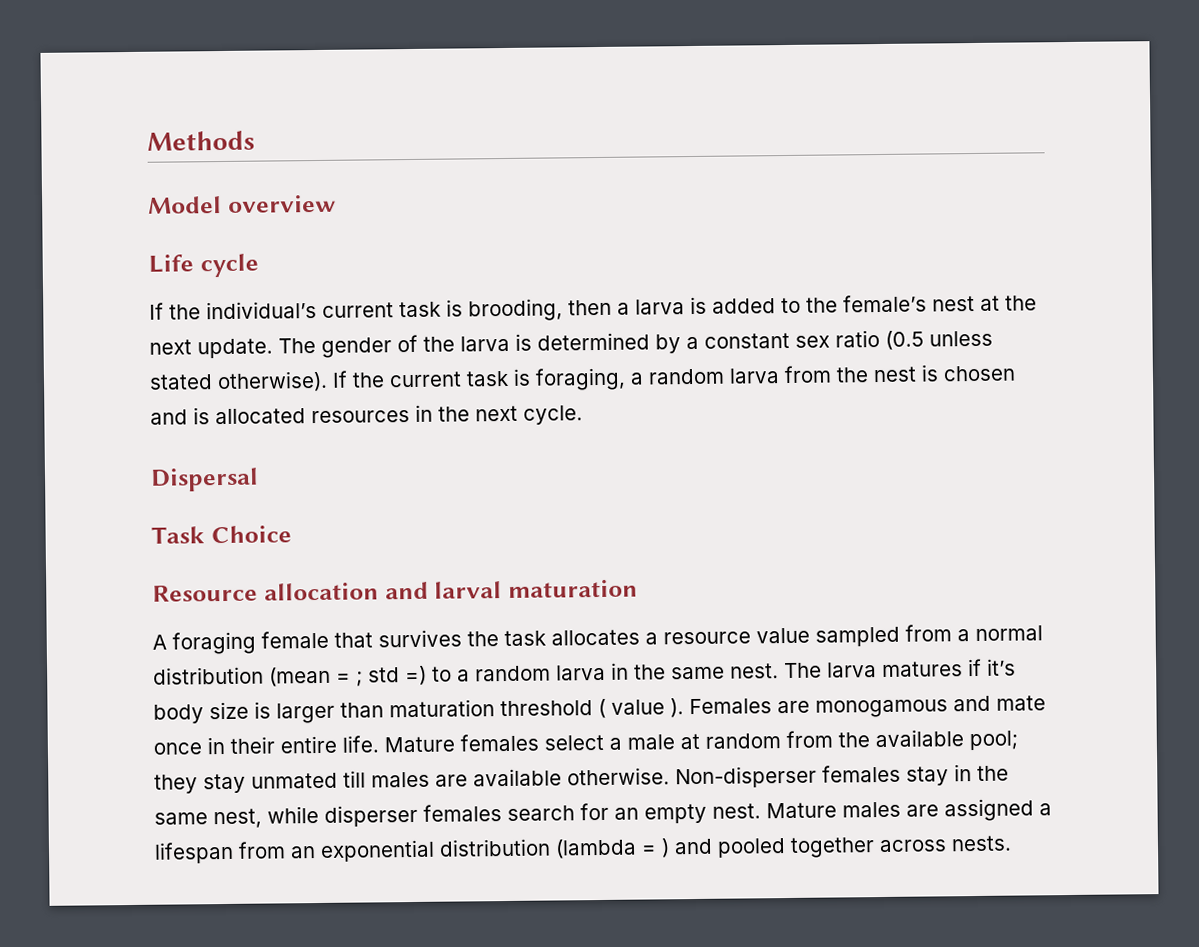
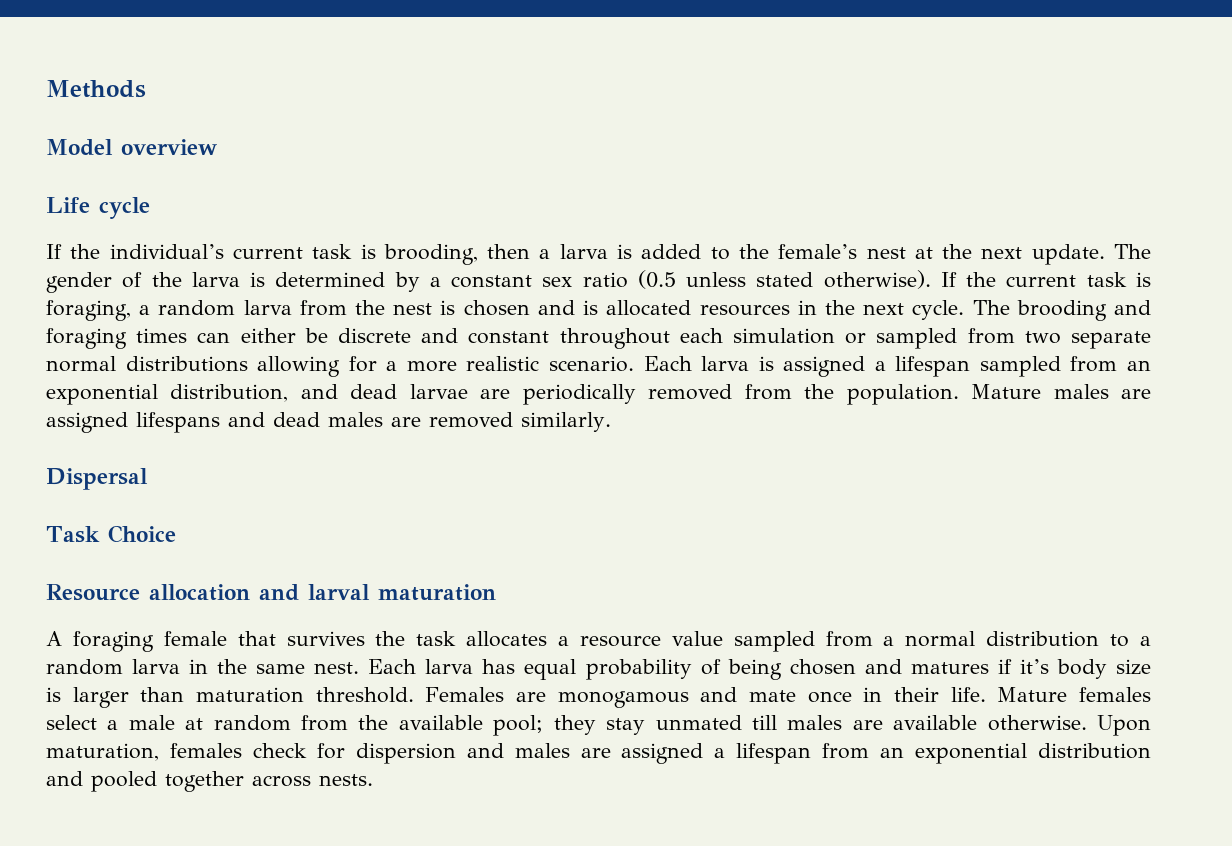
(583, 415) none -> [972,300,1151,321] [46,328,1152,349] [46,356,1151,377] [46,384,1151,405] [46,412,611,433] The brooding and foraging times can either be discrete and constant throughout each simulation or sampled from two separate normal distributions allowing for a more realistic scenario. Each larva is assigned a lifespan sampled from an exponential distribution, and dead larvae are periodically removed from the population. Mature males are assigned lifespans and dead males are removed similarly.
[269,665,427,687] (mean = ; std =) -> (1100, 639) none
[784,662,877,679] The larva -> [368,659,902,680] Each larva has equal probability of being chosen and
[500,698,684,719] threshold ( value ). -> [315,687,414,703] threshold.
[280,735,337,754] entire -> (939, 694) none
[675,764,1009,789] [154,802,837,829] Non-disperser females stay in the same nest, while disperser females search for an empty nest. Mature -> [1097,715,1151,736] [46,743,504,764] Upon maturation, females check for dispersion and
[555,838,670,859] (lambda = ) -> (1152, 751) none

